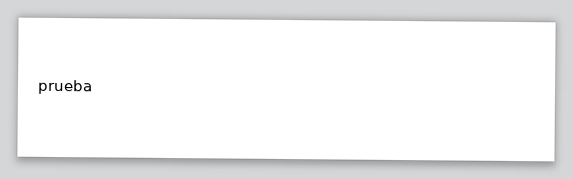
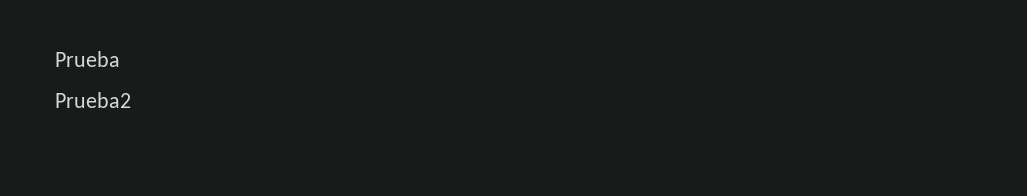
[37,79,93,95] prueba -> [55,51,120,67] [55,92,131,108] Prueba // Prueba2

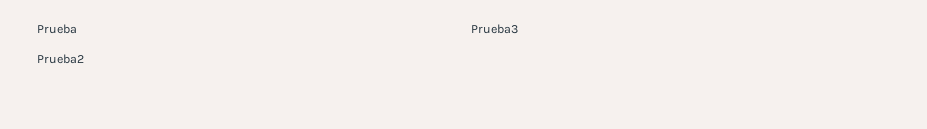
(131, 100) none -> [471,24,518,34] // Prueba3

